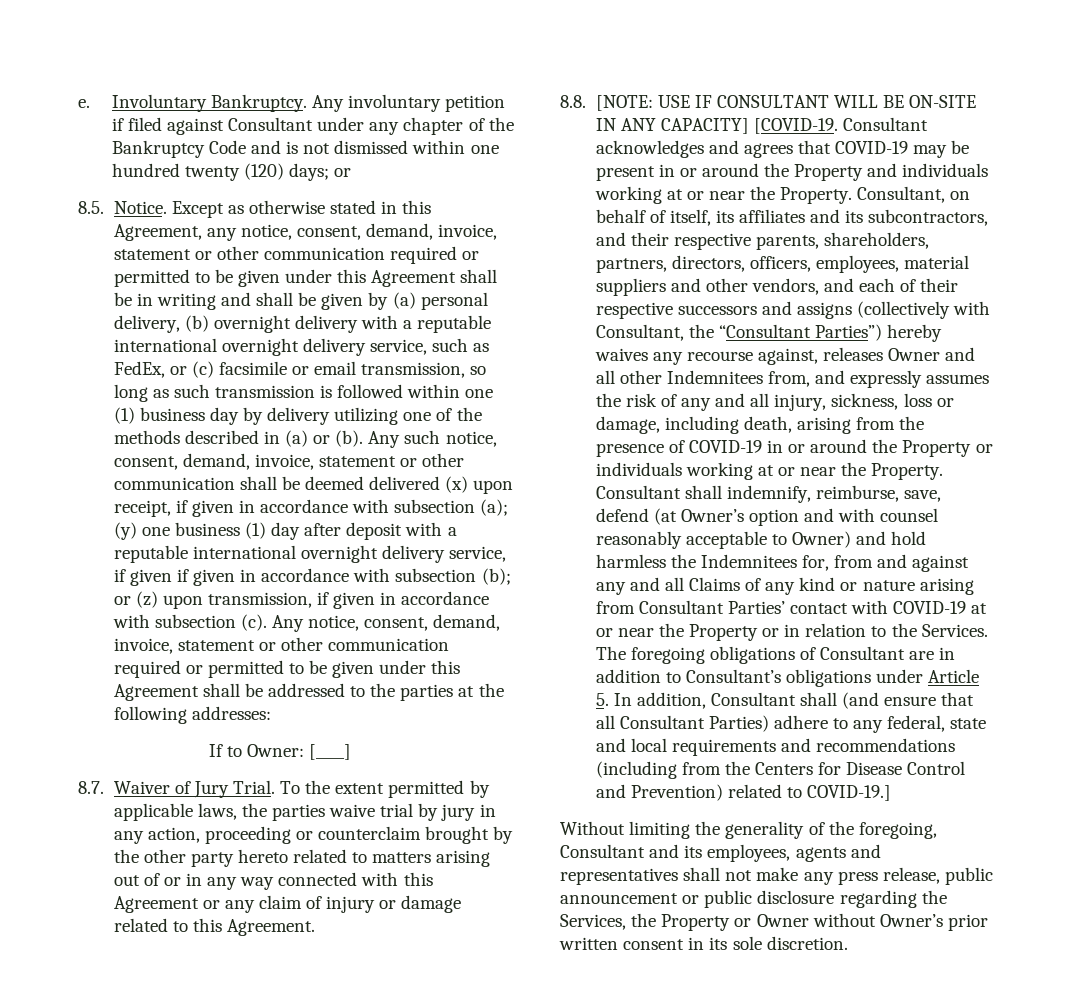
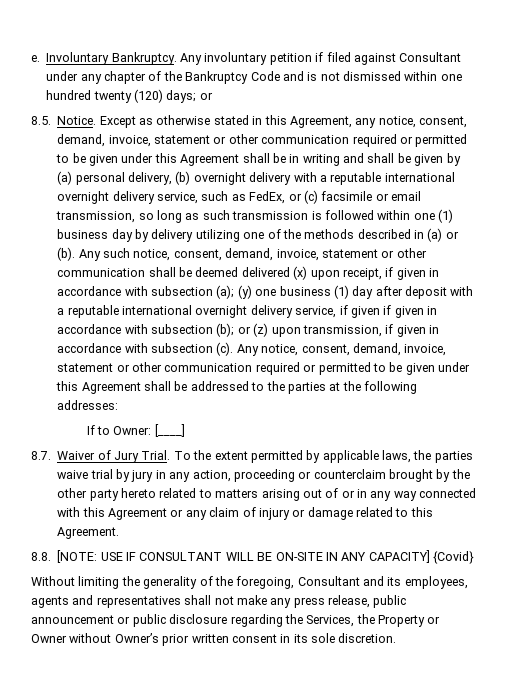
[753,117,929,134] [595,140,970,158] [595,163,989,181] [594,186,971,204] [595,209,989,226] [595,232,930,250] [595,255,970,273] [595,278,959,296] [595,301,991,319] [595,324,943,342] [594,347,976,365] [595,370,990,388] [595,393,954,411] [595,416,925,434] [595,439,993,457] [595,462,944,480] [595,485,942,503] [595,508,939,526] [595,531,927,549] [595,554,970,572] [595,577,974,595] [595,600,988,614] [595,623,988,641] [595,646,956,664] [595,669,980,687] [595,692,975,709] [595,715,987,733] [595,738,956,756] [595,761,966,779] [595,784,892,801] [COVID-19. Consultant acknowledges and agrees that COVID-19 may be present in or around the Property and individuals working at or near the Property. Consultant, on behalf of itself, its affiliates and its subcontractors, and their respective parents, shareholders, partners, directors, officers, employees, material suppliers and other vendors, and each of their respective successors and assigns (collectively with Consultant, the “Consultant Parties”) hereby waives any recourse against, releases Owner and all other Indemnitees from, and expressly assumes the risk of any and all injury, sickness, loss or damage, including death, arising from the presence of COVID-19 in or around the Property or individuals working at or near the Property. Consultant shall indemnify, reimburse, save, defend (at Owner’s option and with counsel reasonably acceptable to Owner) and hold harmless the Indemnitees for, from and against any and all Claims of any kind or nature arising from Consultant Parties’ contact with COVID-19 at or near the Property or in relation to the Services. The foregoing obligations of Consultant are in addition to Consultant’s obligations under Article 5. In addition, Consultant shall (and ensure that all Consultant Parties) adhere to any federal, state and local requirements and recommendations (including from the Centers for Disease Control and Prevention) related to COVID-19.] -> [433,551,474,564] {Covid}

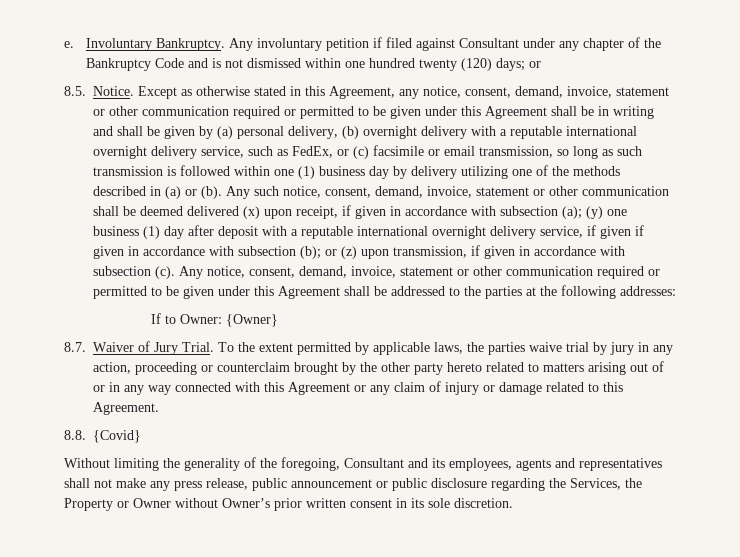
[154,424,185,437] [____] -> [225,314,278,327] {Owner}
[57,550,430,563] [NOTE: USE IF CONSULTANT WILL BE ON-SITE IN ANY CAPACITY] -> (86, 435) none

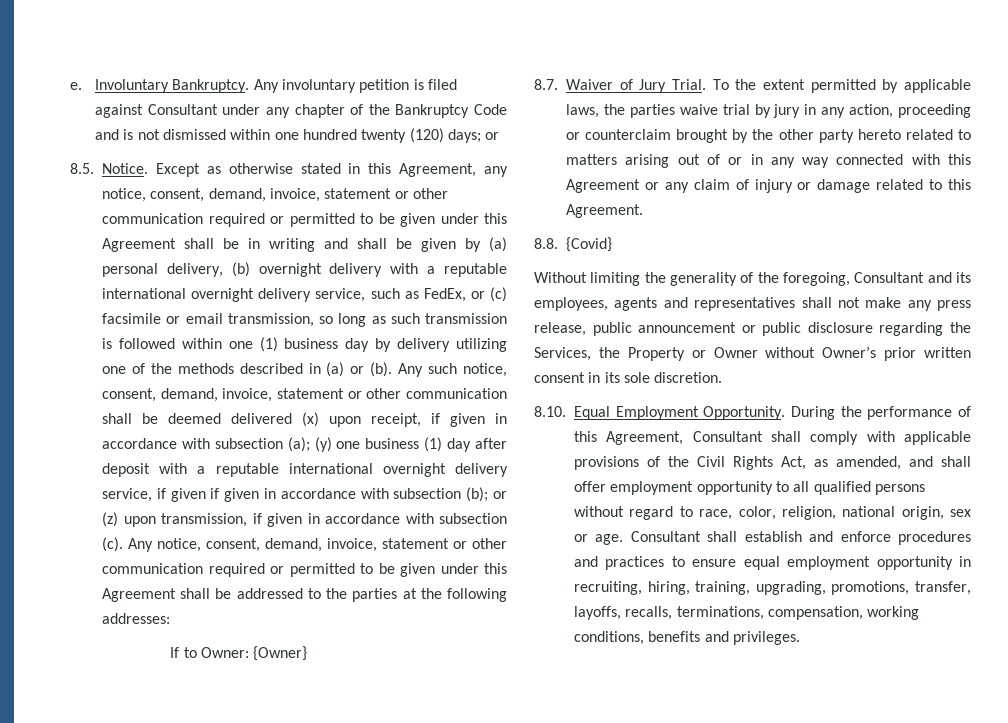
[372,37,382,48] if -> [413,79,424,90] is
(513, 503) none -> [534,406,972,420] [574,431,971,445] [574,456,971,470] [574,481,925,495] [574,506,971,520] [574,531,971,545] [574,556,971,570] [574,581,971,595] [574,606,920,620] [574,631,800,645] // 8.10. Equal Employment Opportunity. During the performance of this Agreement, Consultant shall comply with applicable provisions of the Civil Rights Act, as amended, and shall offer employment opportunity to all qualified persons without regard to race, color, religion, national origin, sex or age. Consultant shall establish and enforce procedures and practices to ensure equal employment opportunity in recruiting, hiring, training, upgrading, promotions, transfer, layoffs, recalls, terminations, compensation, working conditions, benefits and privileges.

